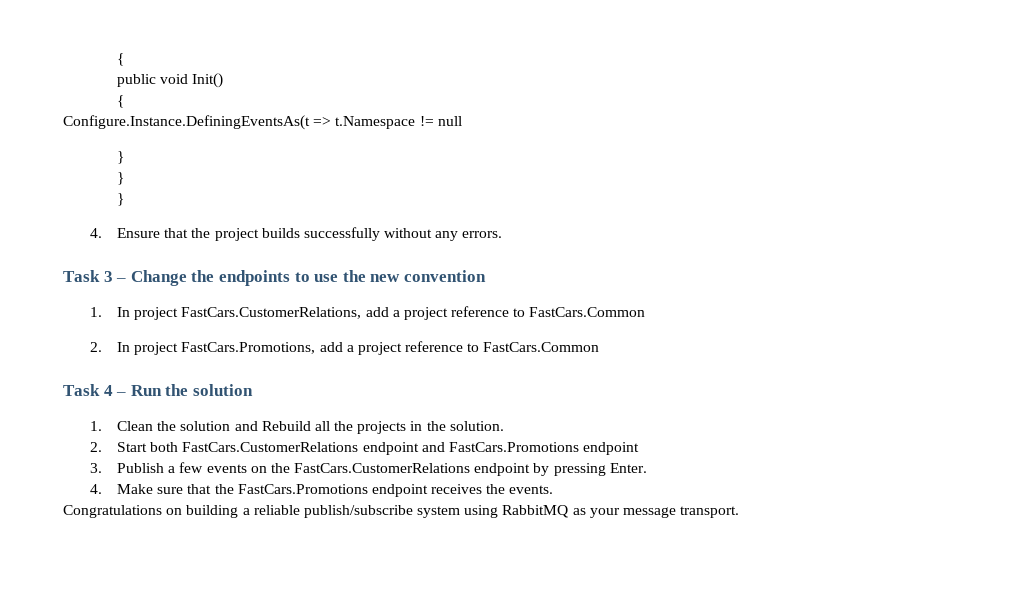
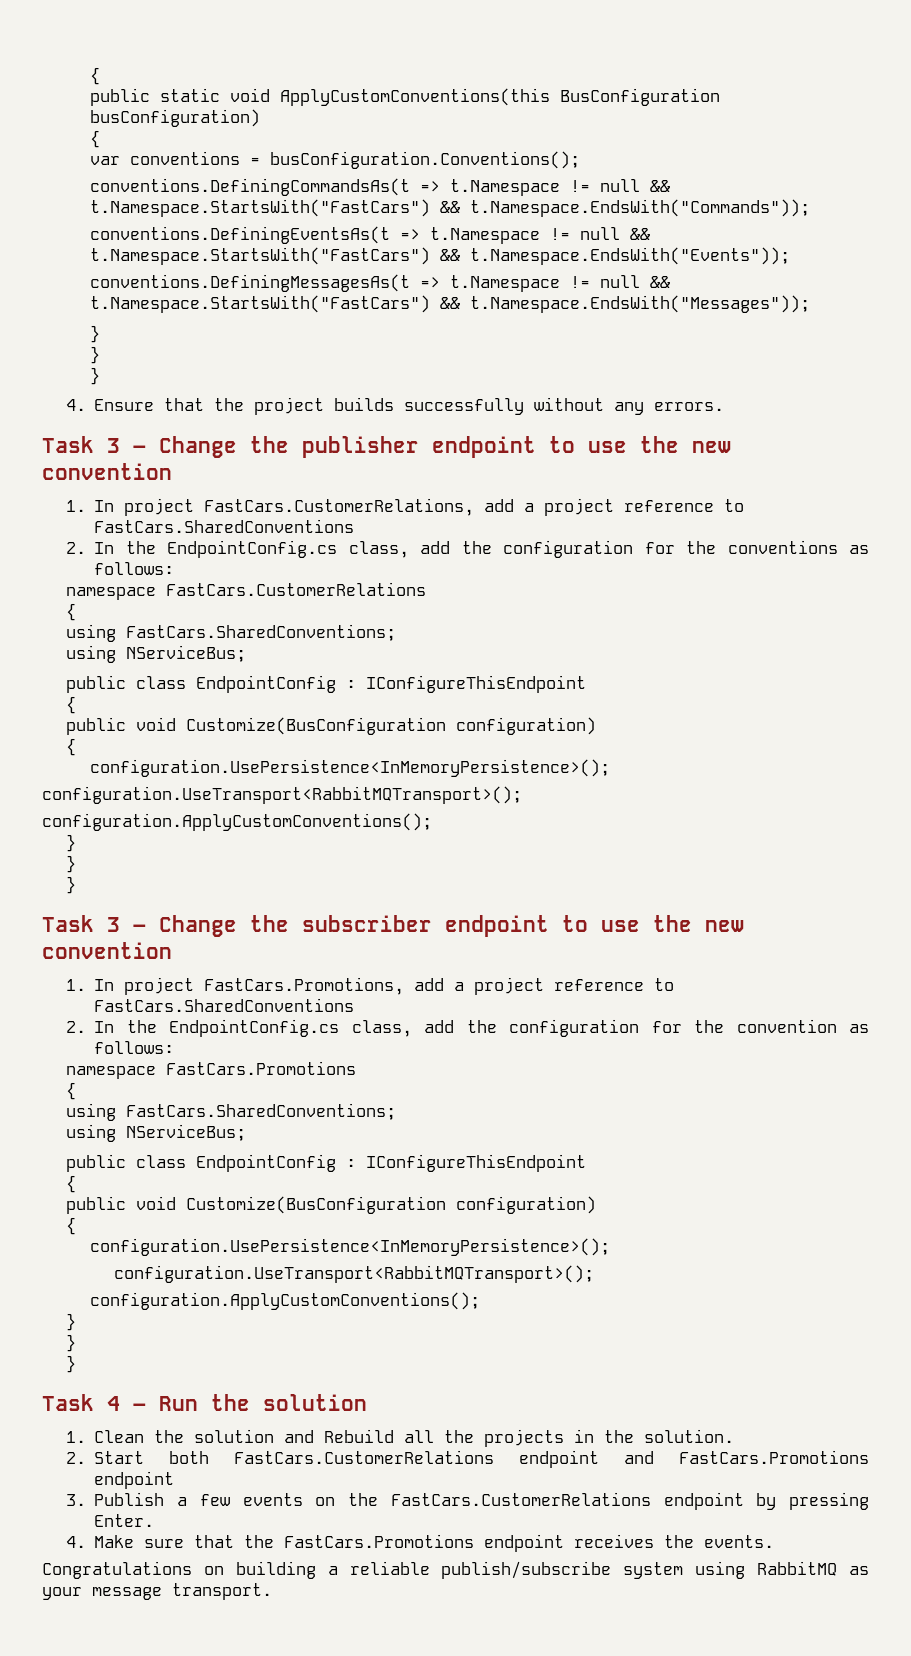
[116,53,124,66] [116,73,224,88] [116,95,124,108] [63,115,462,130] { // public void Init() // { // Configure.Instance.DefiningEventsAs(t => t.Namespace != null -> [90,67,101,85] [90,88,721,106] [90,109,261,127] [90,130,101,148] [90,151,581,169] [90,178,671,196] [90,199,811,217] [90,226,651,244] [90,247,791,265] [90,274,671,292] [90,295,811,313] { // public static void ApplyCustomConventions(this BusConfiguration busConfiguration) // { // var conventions = busConfiguration.Conventions(); // conventions.DefiningCommandsAs(t => t.Namespace != null && t.Namespace.StartsWith("FastCars") && t.Namespace.EndsWith("Commands")); // conventions.DefiningEventsAs(t => t.Namespace != null && t.Namespace.StartsWith("FastCars") && t.Namespace.EndsWith("Events")); // conventions.DefiningMessagesAs(t => t.Namespace != null && t.Namespace.StartsWith("FastCars") && t.Namespace.EndsWith("Messages"));
[218,270,290,286] endpoints -> [302,436,536,458] publisher endpoint
[529,307,646,317] [89,342,102,352] FastCars.Common // 2. -> [94,519,355,533] [66,540,870,558] [94,562,175,575] [66,582,427,600] [66,603,77,621] [66,624,397,642] [66,645,247,663] [66,675,587,693] [66,696,77,714] [66,717,597,735] [66,738,77,756] [90,759,611,777] [42,786,522,804] [42,813,432,831] [66,834,77,852] [66,855,77,873] [66,876,77,894] [42,915,744,937] [42,942,172,959] [66,979,87,991] FastCars.SharedConventions // 2. In the EndpointConfig.cs class, add the configuration for the conventions as follows: // namespace FastCars.CustomerRelations // { // using FastCars.SharedConventions; // using NServiceBus; // public class EndpointConfig : IConfigureThisEndpoint // { // public void Customize(BusConfiguration configuration) // { // configuration.UsePersistence<InMemoryPersistence>(); // configuration.UseTransport<RabbitMQTransport>(); // configuration.ApplyCustomConventions(); // } // } // } // Task 3 – Change the subscriber endpoint to use the new convention // 1.
[483,342,600,352] FastCars.Common -> [94,998,355,1012] [66,1019,870,1037] [94,1041,175,1054] [66,1061,357,1079] [66,1082,77,1100] [66,1103,397,1121] [66,1124,247,1142] [66,1154,587,1172] [66,1175,77,1193] [66,1196,597,1214] [66,1217,77,1235] [90,1238,611,1256] [114,1265,595,1283] [90,1292,481,1310] [66,1313,77,1331] [66,1334,77,1352] [66,1355,77,1373] FastCars.SharedConventions // 2. In the EndpointConfig.cs class, add the configuration for the convention as follows: // namespace FastCars.Promotions // { // using FastCars.SharedConventions; // using NServiceBus; // public class EndpointConfig : IConfigureThisEndpoint // { // public void Customize(BusConfiguration configuration) // { // configuration.UsePersistence<InMemoryPersistence>(); // configuration.UseTransport<RabbitMQTransport>(); // configuration.ApplyCustomConventions(); // } // } // }

